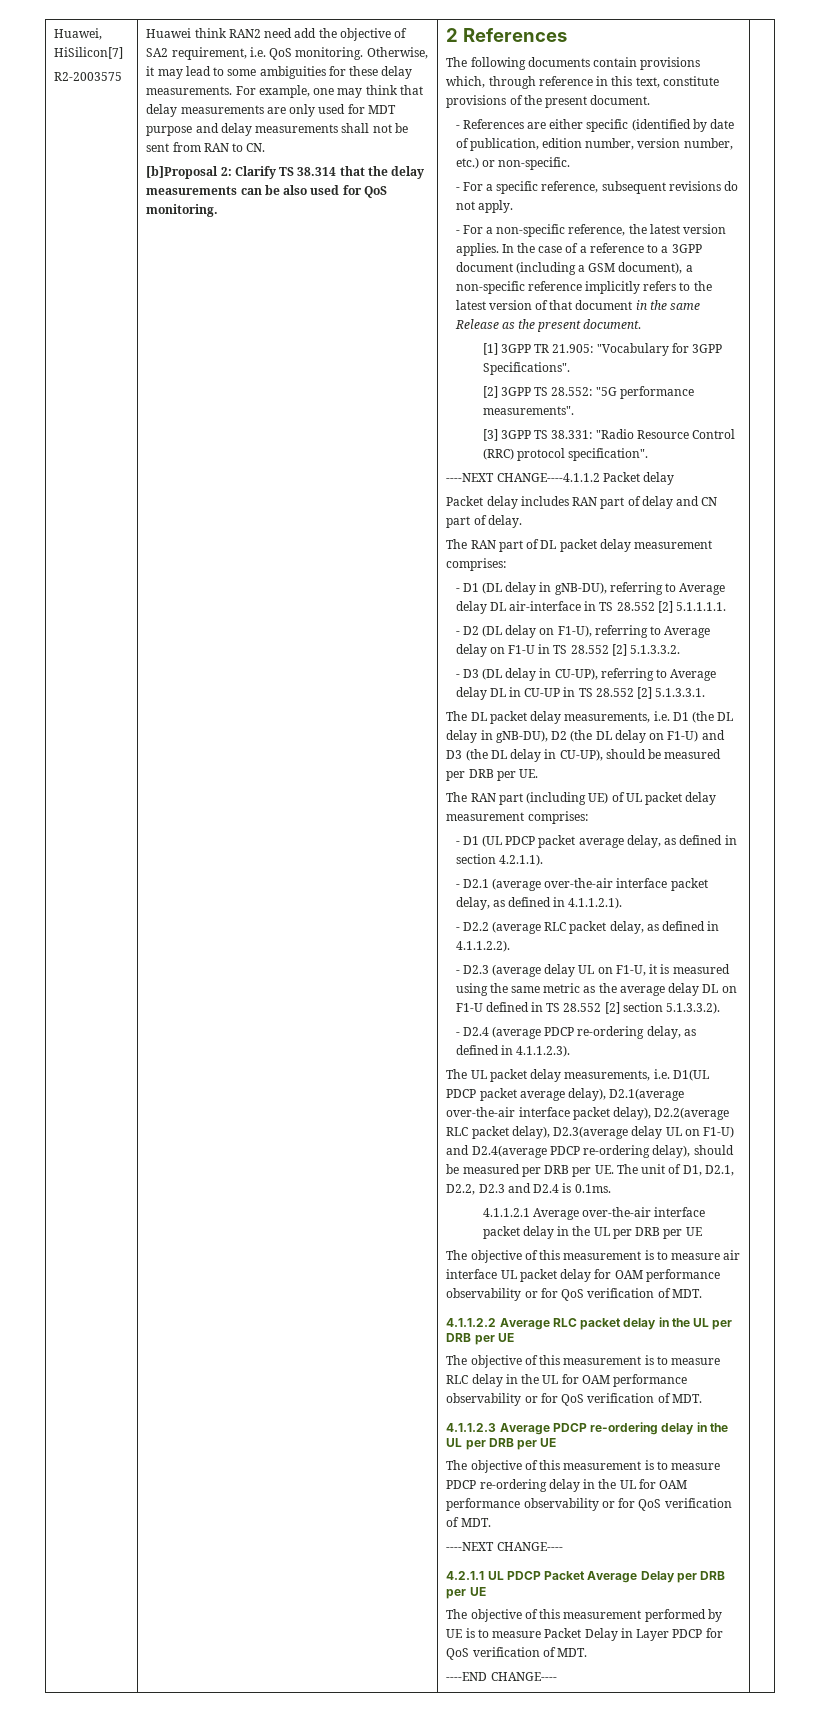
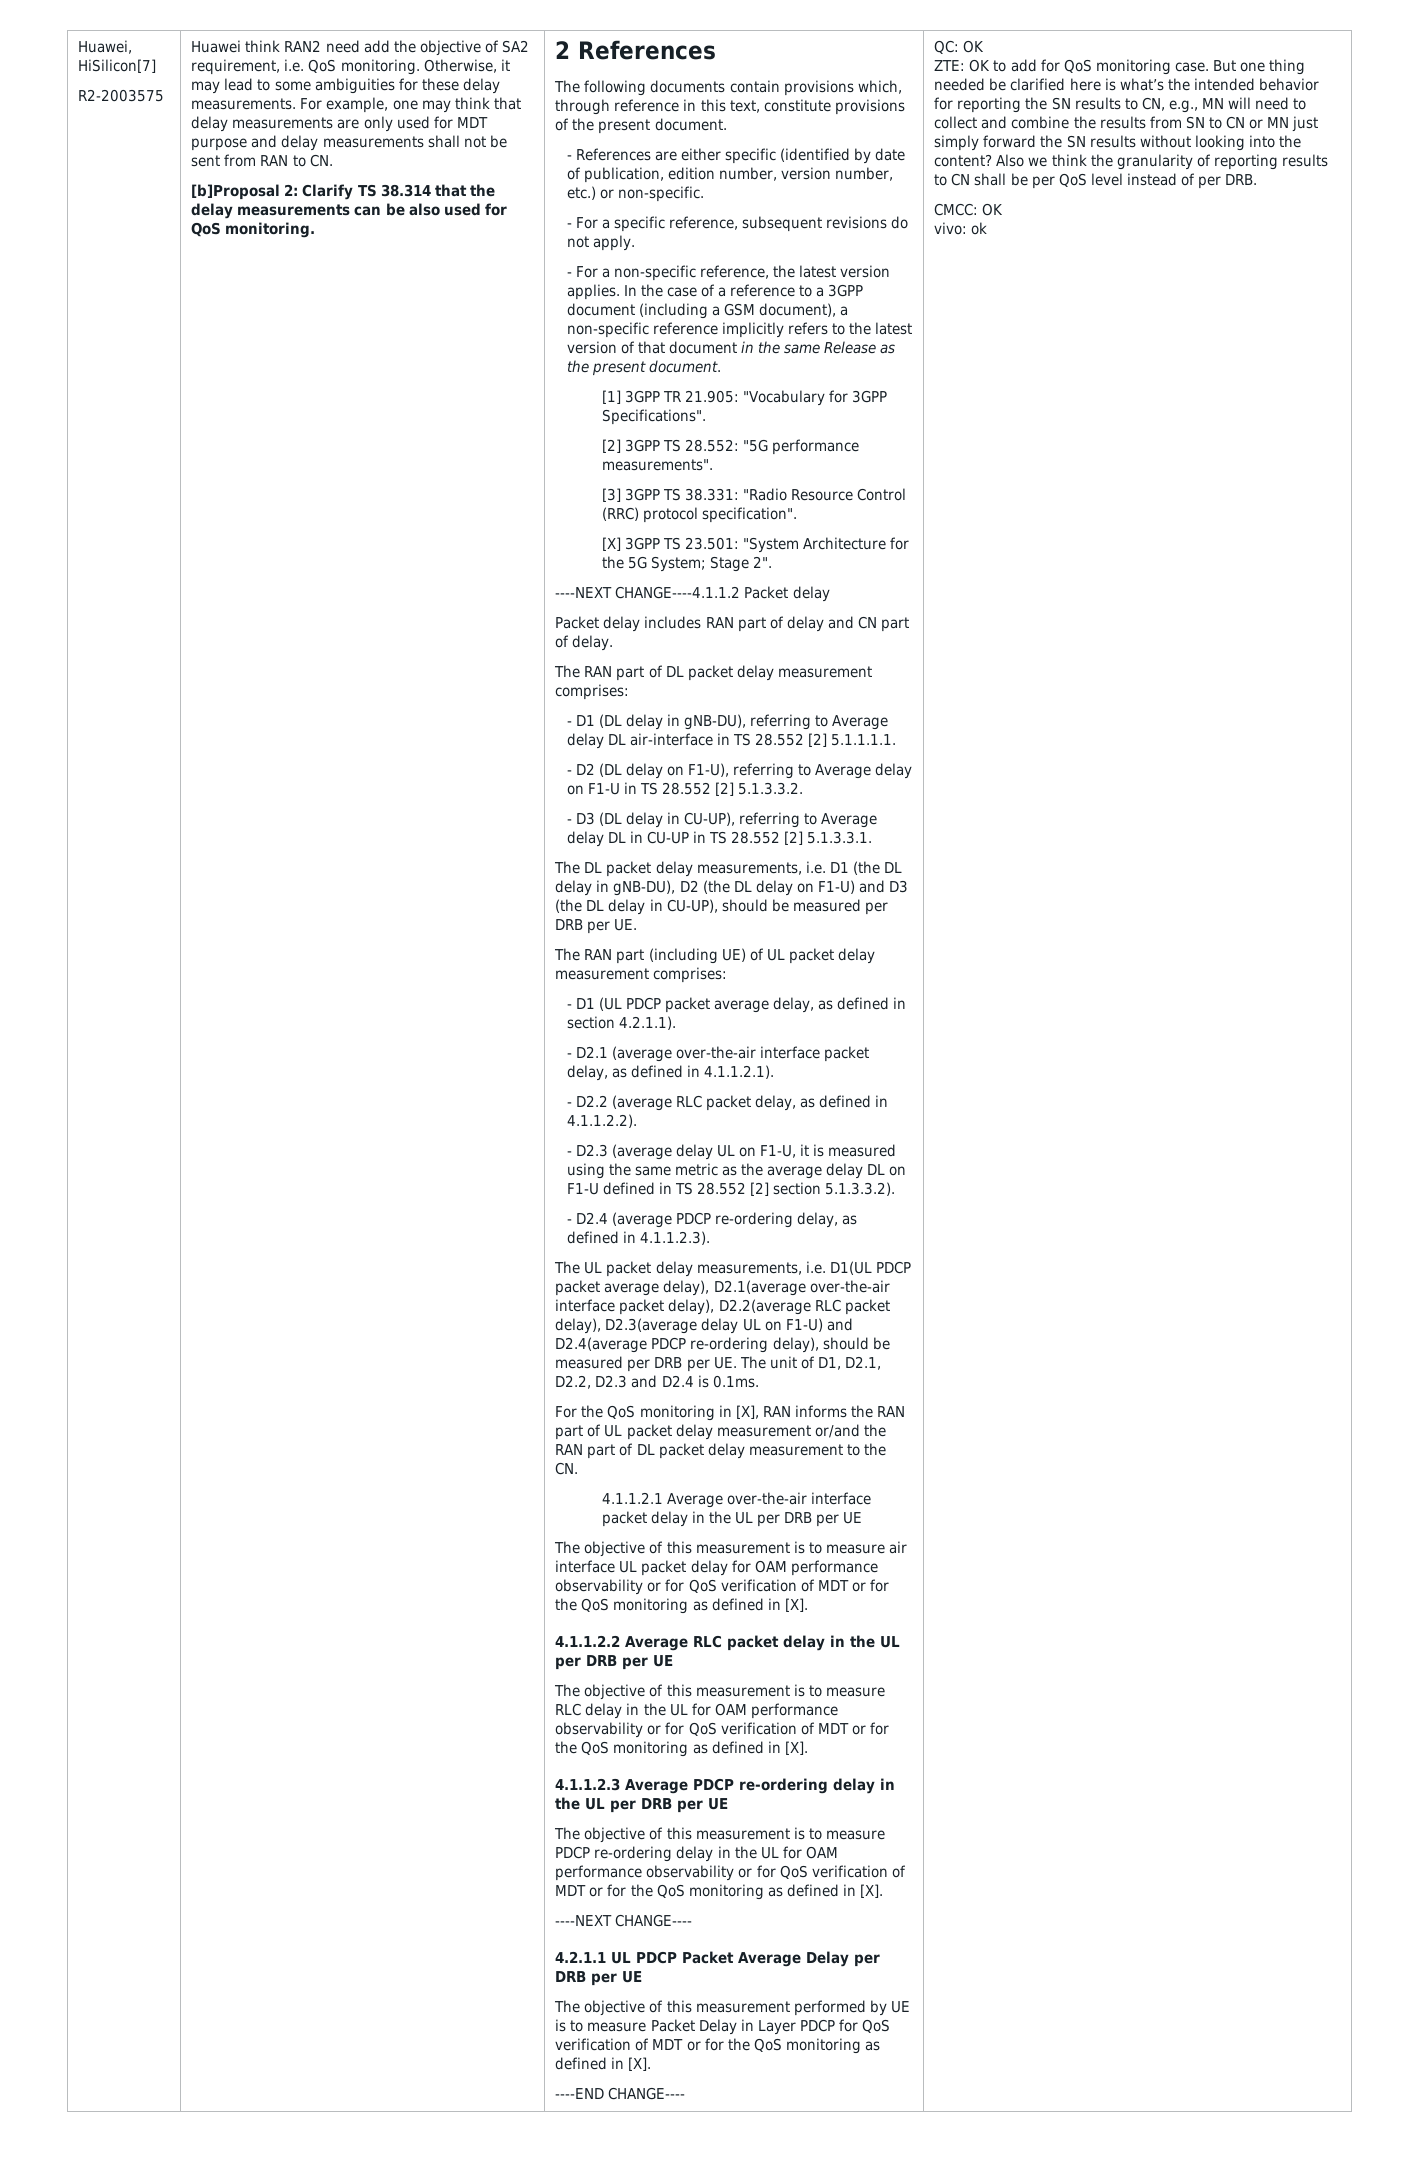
(649, 454) none -> [601,537,909,553] [601,556,772,572] // [X] 3GPP TS 23.501: "System Architecture for the 5G System; Stage 2".
(611, 1188) none -> [555,1405,905,1421] [555,1424,886,1440] [555,1443,886,1459] [555,1462,579,1475] // For the QoS monitoring in [X], RAN informs the RAN part of UL packet delay measurement or/and the RAN part of DL packet delay measurement to the CN.
[671,1289,702,1298] MDT. -> [817,1579,889,1592] [555,1598,808,1614] MDT or for the QoS monitoring as defined in [X].
[671,1394,702,1403] MDT. -> [817,1722,889,1735] [555,1741,808,1757] MDT or for the QoS monitoring as defined in [X].
[460,1518,491,1527] MDT. -> [555,1884,883,1900] MDT or for the QoS monitoring as defined in [X].
[557,1648,588,1657] [446,1672,557,1681] MDT. // ----END CHANGE---- | -> [652,2038,880,2054] [555,2057,652,2071] [555,2087,686,2100] [934,40,985,54] [934,59,1305,75] [934,78,1319,91] [934,97,1306,113] [934,116,1318,132] [934,135,1301,151] [934,154,1328,170] [934,173,1257,189] [934,203,1004,216] [934,222,988,235] MDT or for the QoS monitoring as defined in [X]. // ----END CHANGE---- | QC: OK // ZTE: OK to add for QoS monitoring case. But one thing needed be clarified here is what’s the intended behavior for reporting the SN results to CN, e.g., MN will need to collect and combine the results from SN to CN or MN just simply forward the SN results without looking into the content? Also we think the granularity of reporting results to CN shall be per QoS level instead of per DRB. // CMCC: OK // vivo: ok

